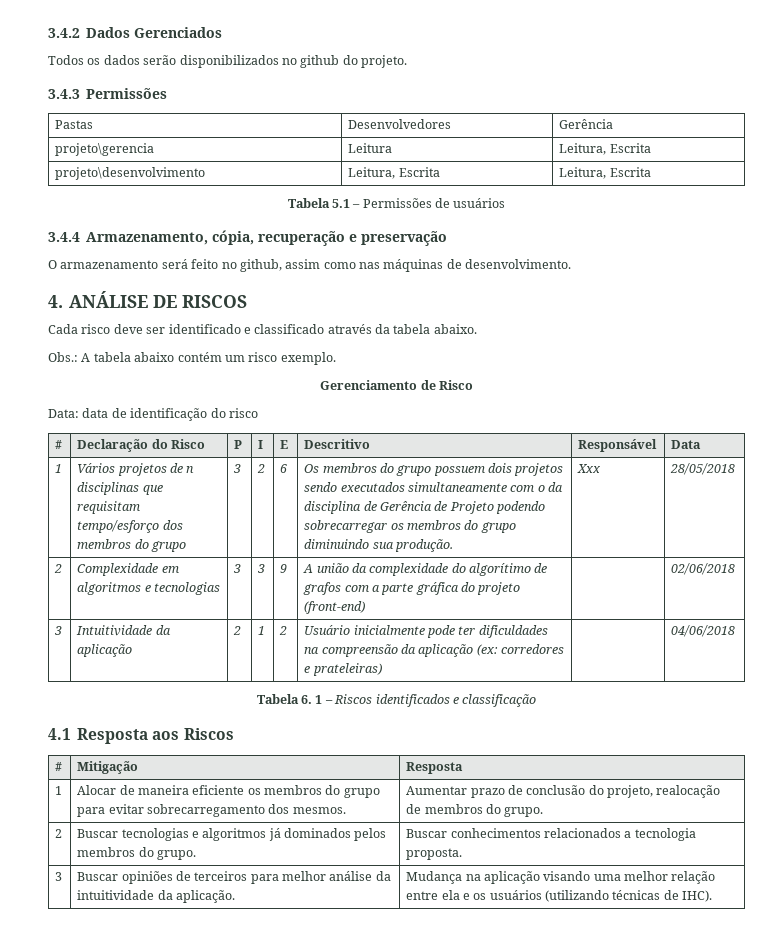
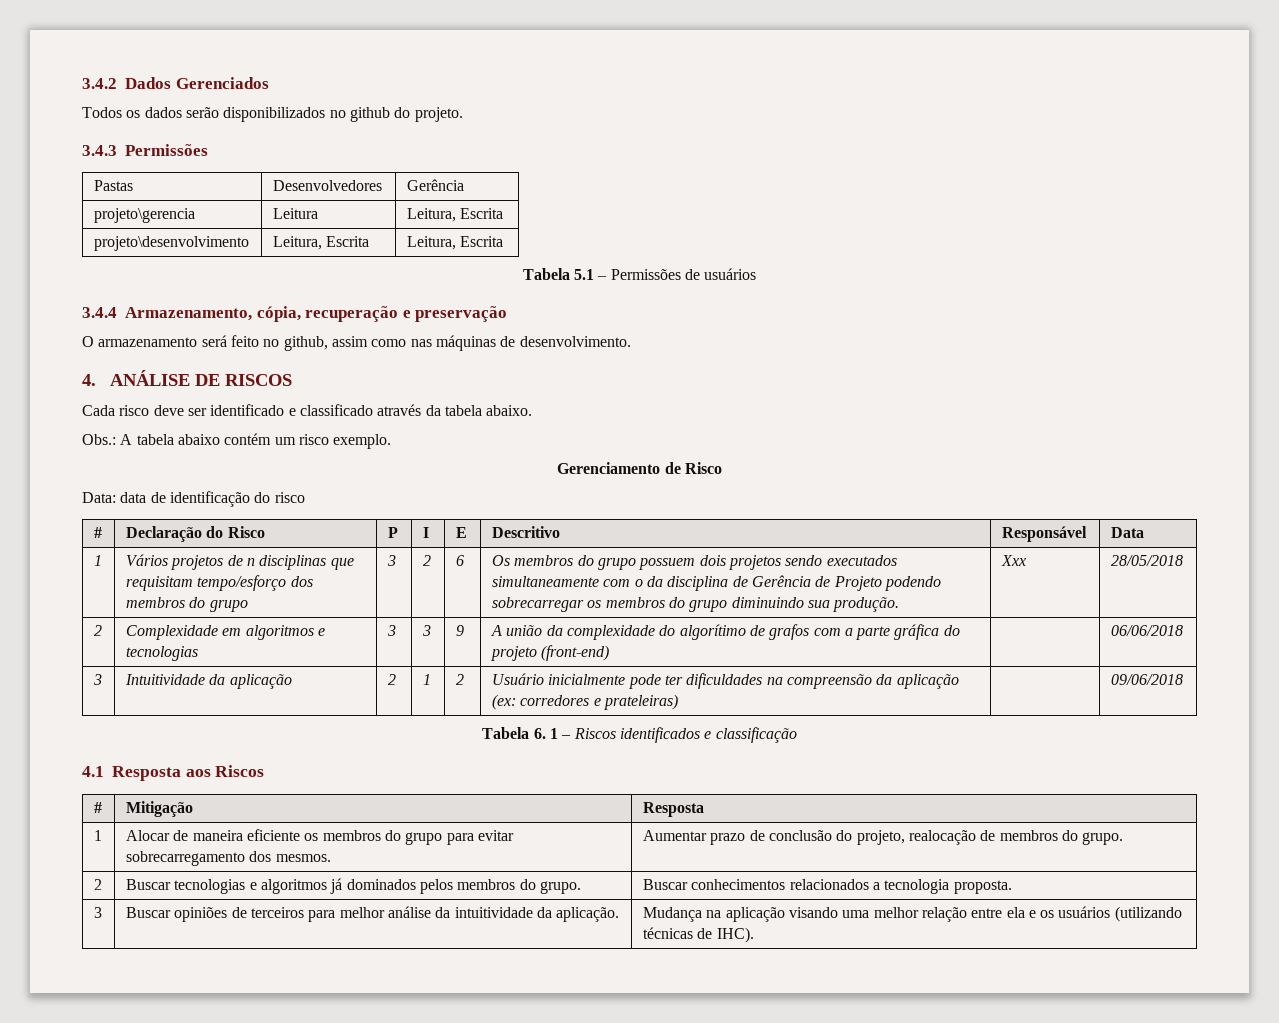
[671,563,736,575] 02/06/2018 -> [1110,625,1183,636] 06/06/2018
[671,625,736,637] 04/06/2018 -> [1110,674,1183,685] 09/06/2018

